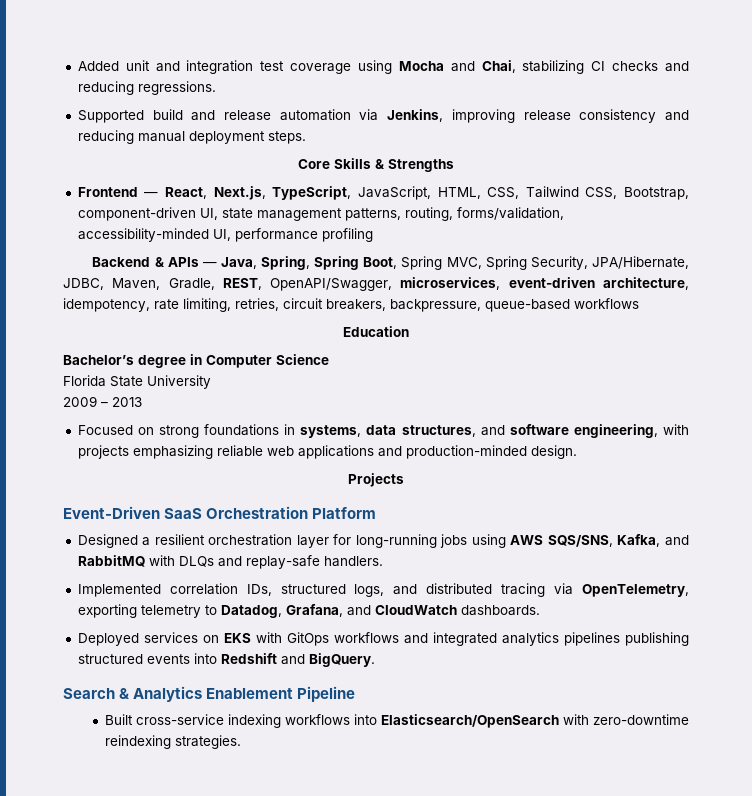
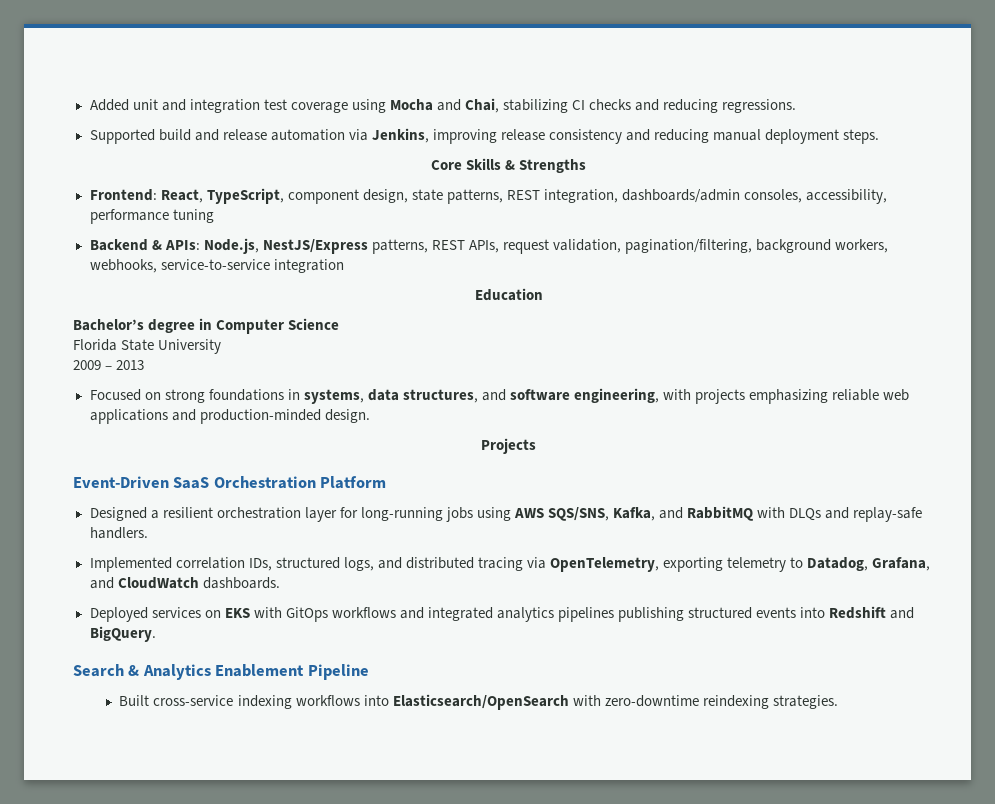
[77,186,689,200] [77,207,564,221] [77,228,373,242] [92,256,690,270] [63,277,689,291] [63,298,639,312] Frontend — React, Next.js, TypeScript, JavaScript, HTML, CSS, Tailwind CSS, Bootstrap, component-driven UI, state management patterns, routing, forms/validation, accessibility-minded UI, performance profiling // Backend & APIs — Java, Spring, Spring Boot, Spring MVC, Spring Security, JPA/Hibernate, JDBC, Maven, Gradle, REST, OpenAPI/Swagger, microservices, event-driven architecture, idempotency, rate limiting, retries, circuit breakers, backpressure, queue-based workflows -> [89,188,888,204] [89,209,214,224] [89,238,889,254] [89,259,344,273] Frontend: React, TypeScript, component design, state patterns, REST integration, dashboards/admin consoles, accessibility, performance tuning // Backend & APIs: Node.js, NestJS/Express patterns, REST APIs, request validation, pagination/filtering, background workers, webhooks, service-to-service integration

